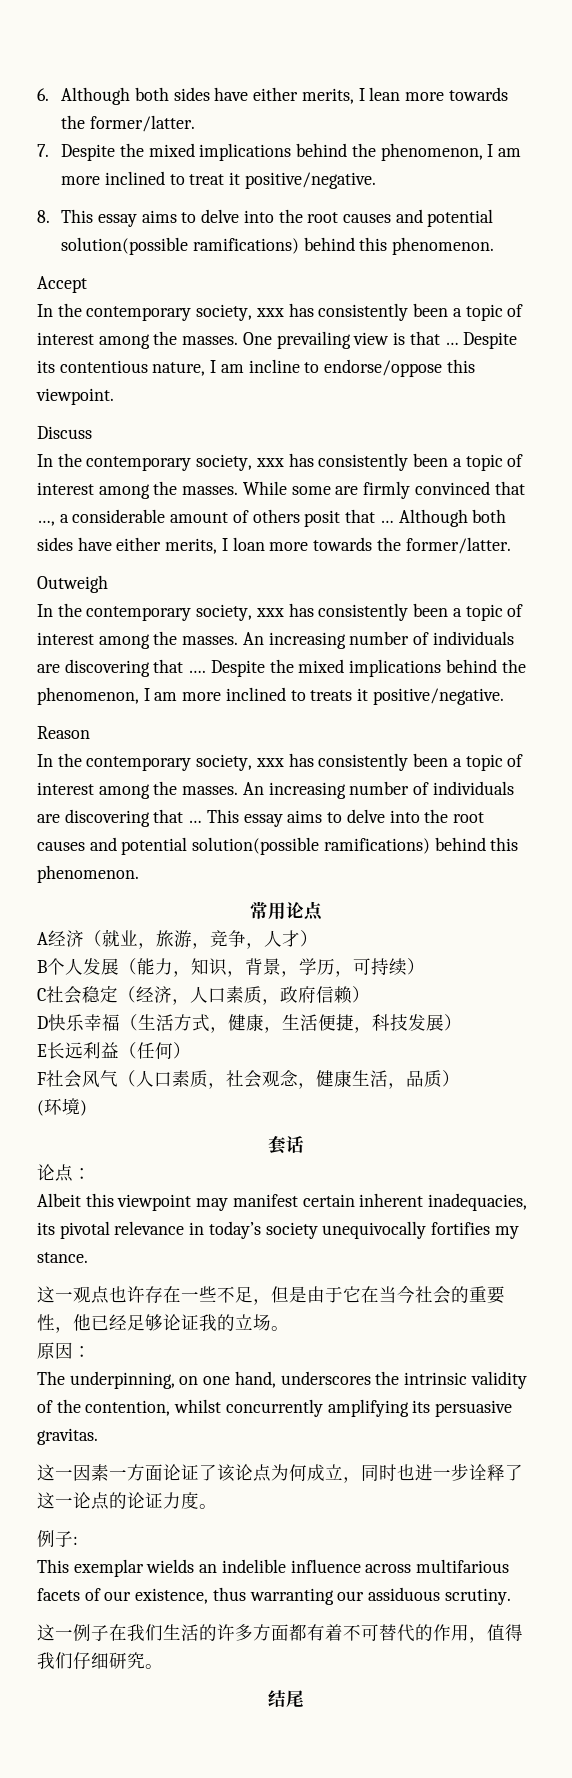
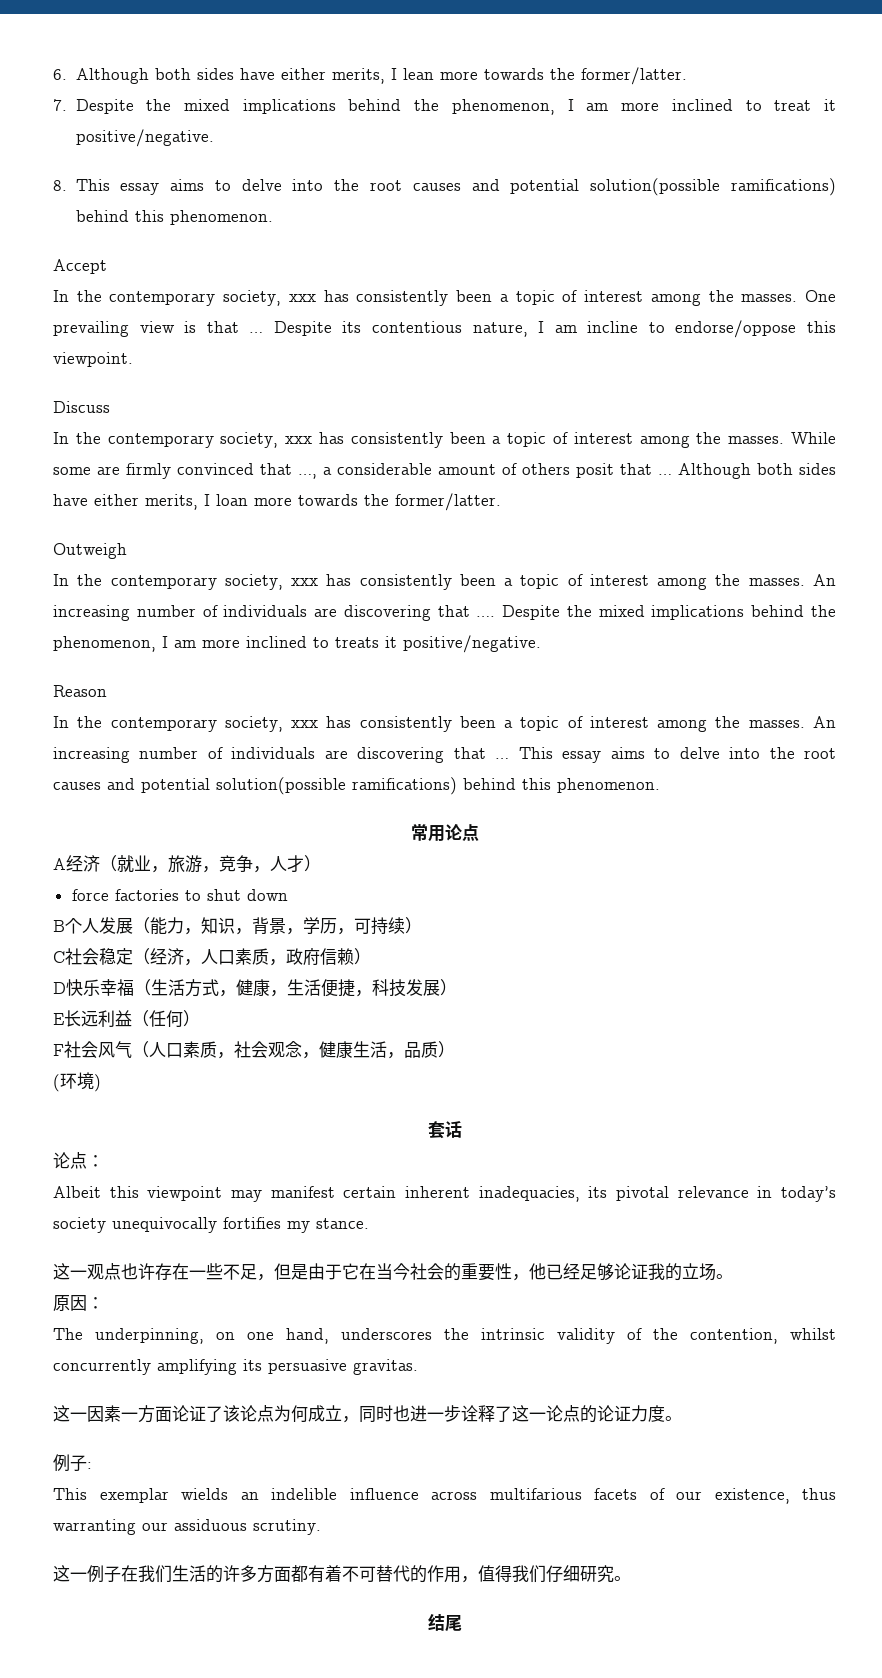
(318, 938) none -> [71,889,288,901] // force factories to shut down

